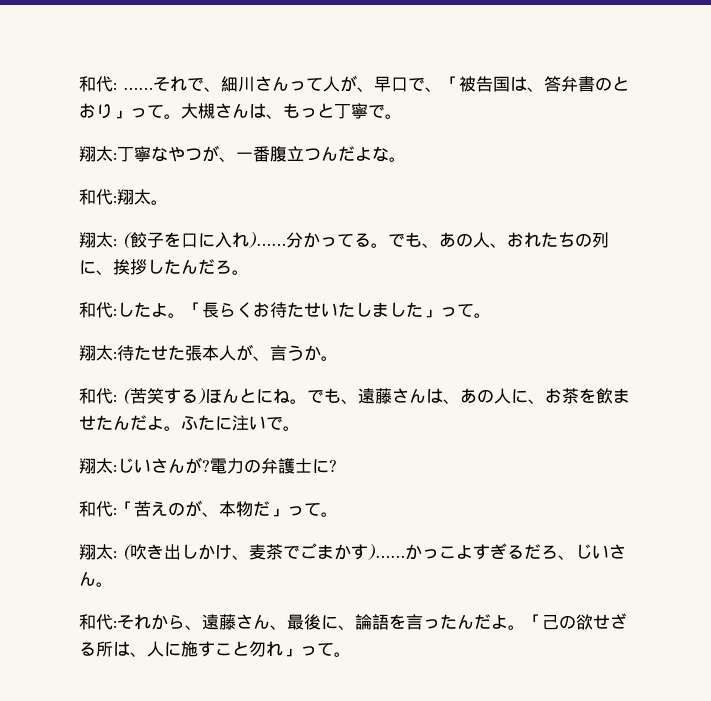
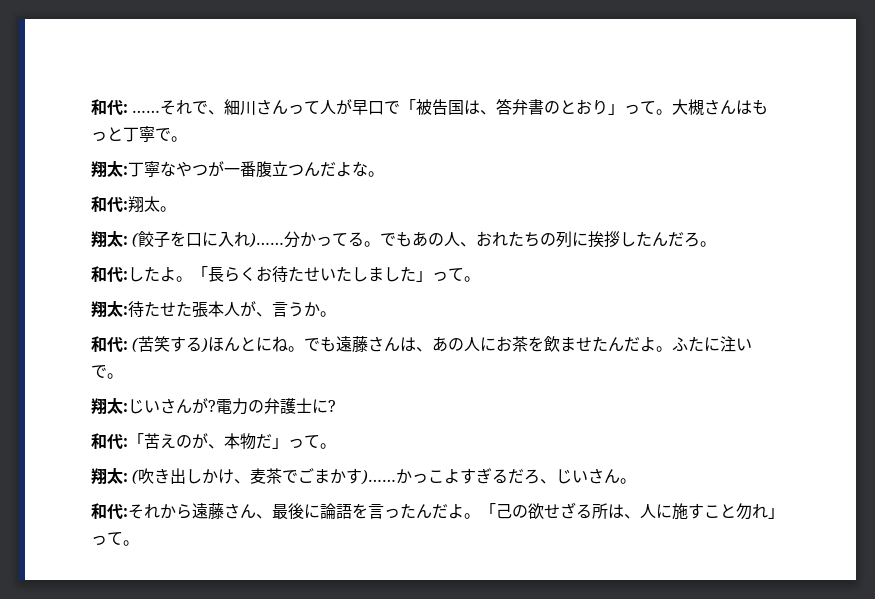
[357,76,442,92] 、早口で、 -> [352,100,401,115] 早口で
[266,114,283,119] 、 -> (753, 107) none
[219,157,236,162] 、 -> (224, 169) none
[422,243,439,248] 、 -> (413, 239) none
[96,270,113,275] 、 -> (589, 239) none
[341,399,358,404] 、 -> (337, 344) none
[528,399,545,404] 、 -> (497, 344) none
[185,625,202,630] 、 -> (192, 511) none
[338,625,355,630] 、 -> (320, 511) none

